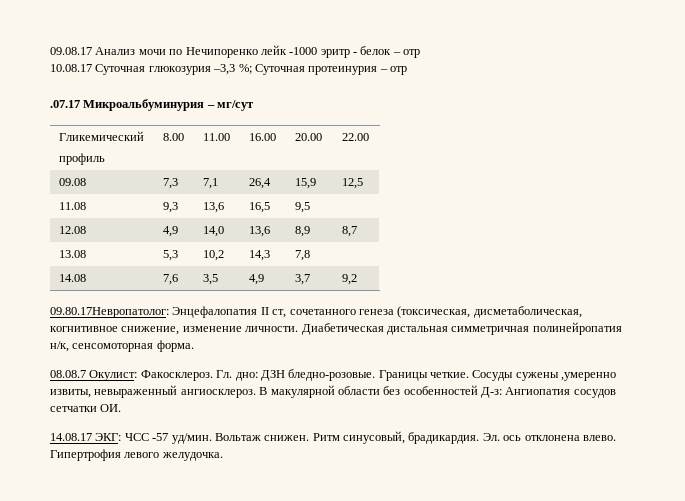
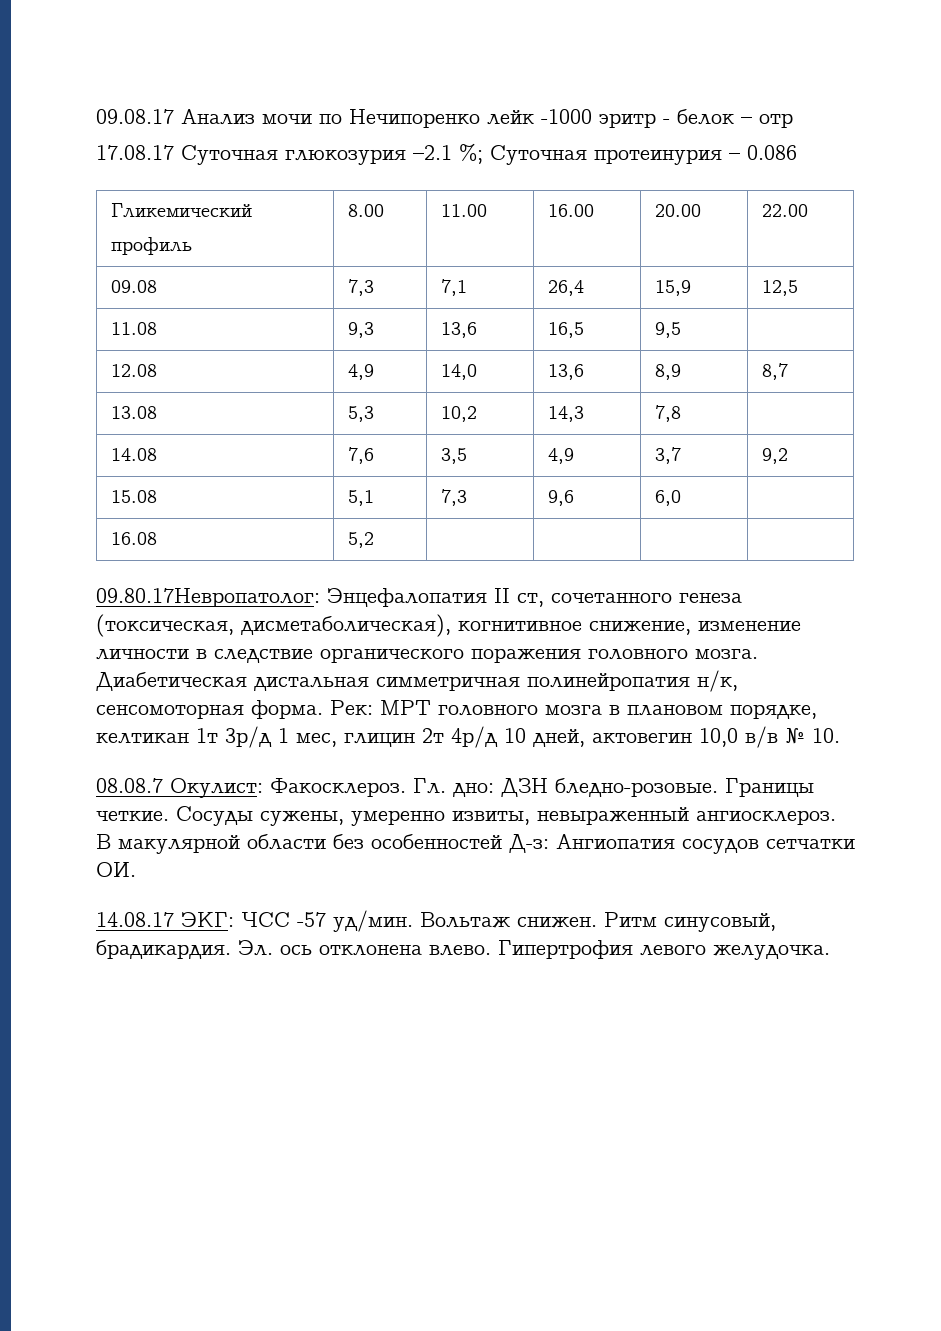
[50,64,92,72] 10.08.17 -> [96,145,174,160] 17.08.17
[213,64,236,75] –3,3 -> [413,145,452,160] –2.1
[390,66,407,75] [50,99,254,111] отр // .07.17 Микроальбуминурия – мг/сут -> [747,145,797,160] 0.086
(358, 279) none -> [111,490,158,503] [348,490,375,506] [441,489,468,506] [548,490,575,506] [655,490,682,506] [111,532,158,545] [348,532,375,548] // 15.08 | 5,1 | 7,3 | 9,6 | 6,0 | // 16.08 | 5,2 | | | |
[473,306,582,318] дисметаболическая, -> [241,614,451,637] дисметаболическая),
[245,326,299,332] личности. -> [96,648,758,663] личности в следствие органического поражения головного мозга.
(194, 346) none -> [330,700,817,719] [96,726,840,748] Рек: МРТ головного мозга в плановом порядке, келтикан 1т 3р/д 1 мес, глицин 2т 4р/д 10 дней, актовегин 10,0 в/в № 10.
[515,372,617,381] сужены ,умеренно -> [260,810,445,826] сужены, умеренно

